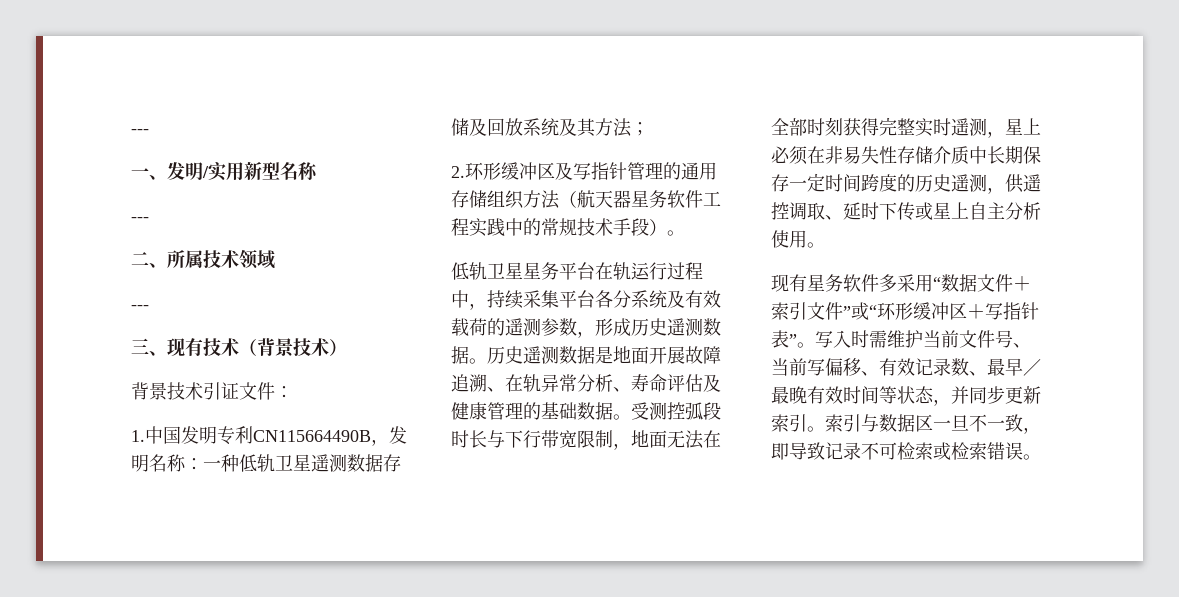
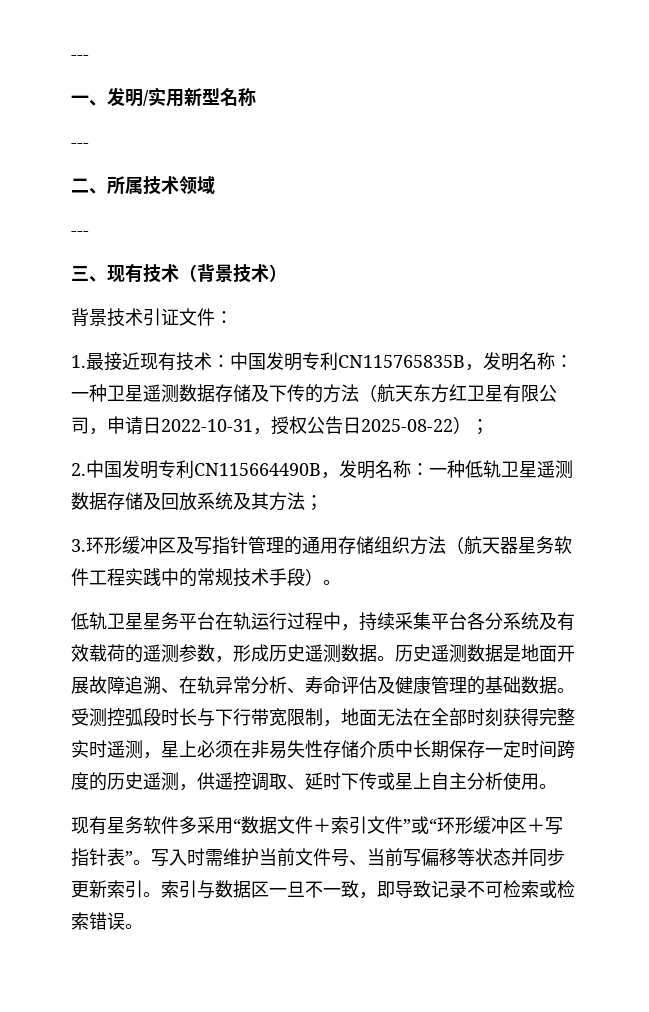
(145, 436) none -> [86,352,573,371] [71,384,557,403] [71,416,489,435] [71,463,86,476] 最接近现有技术：中国发明专利CN115765835B，发明名称：一种卫星遥测数据存储及下传的方法（航天东方红卫星有限公司，申请日2022-10-31，授权公告日2025-08-22）； // 2.
[451,166,465,178] 2. -> [71,539,86,552] 3.
[861,358,1041,376] [771,386,951,406] 、有效记录数、最早／最晚有效时间等状态， -> [457,848,511,866] 等状态

